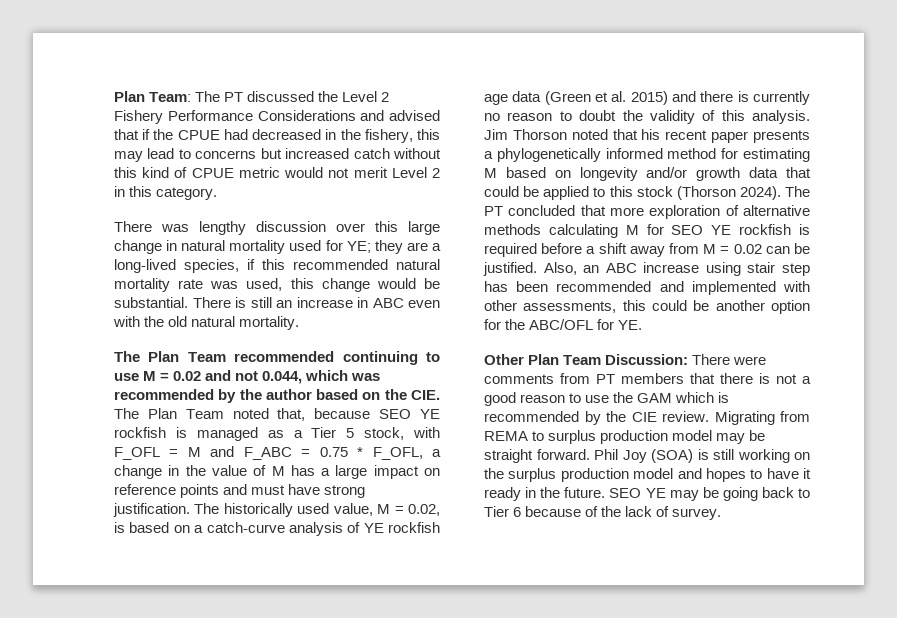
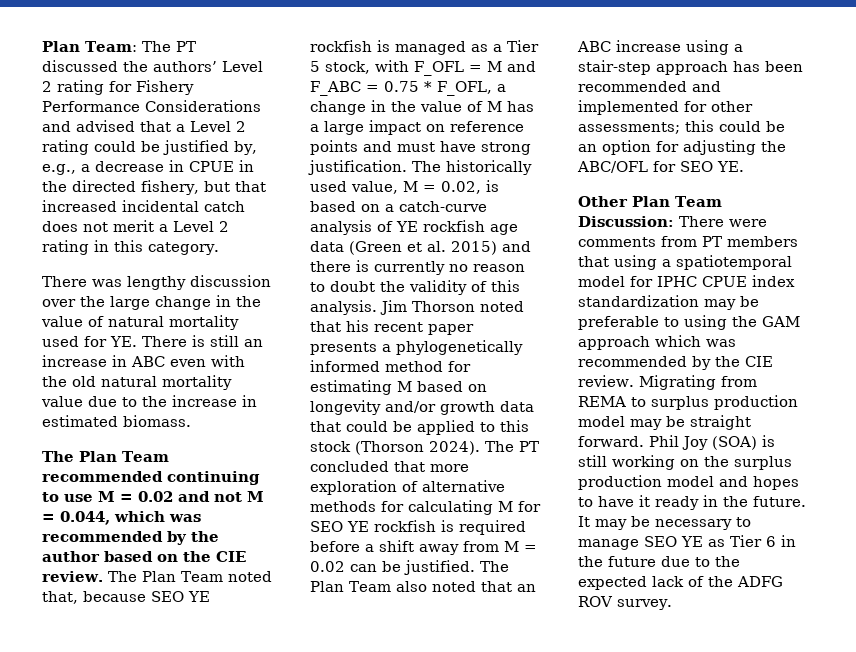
[342,91,390,102] Level 2 -> [153,61,263,72] [42,80,132,95] authors’ Level 2 rating for
[142,129,441,143] [114,148,442,162] [114,167,324,178] if the CPUE had decreased in the fishery, this may lead to concerns but increased catch without this kind of CPUE metric would -> [176,121,246,132] [42,140,257,155] [42,160,254,175] [42,180,266,195] [42,200,245,212] [42,221,78,232] a Level 2 rating could be justified by, e.g., a decrease in CPUE in the directed fishery, but that increased incidental catch does
[391,167,441,178] Level 2 -> [159,221,229,232] [42,240,89,255] a Level 2 rating
[375,221,398,232] this -> [80,296,105,307] the
(178, 245) none -> [236,296,261,307] [41,316,104,327] the value of
[346,240,441,254] [114,259,440,273] [114,278,440,292] [114,297,188,308] YE; they are a long-lived species, if this recommended natural mortality rate was used, this change would be substantial. -> [110,336,137,347] YE.
[239,316,300,330] mortality. -> [162,375,232,390] [41,395,257,407] [42,415,191,427] mortality value due to the increase in estimated biomass.
(259, 376) none -> [247,491,264,502] [42,514,55,522] M =
[410,390,440,400] CIE. -> [216,551,246,562] [42,571,103,582] CIE review.
(541, 229) none -> [381,501,404,512] for
[543,262,577,275] Also, -> [480,561,509,572] [310,581,512,592] The Plan Team also noted that
[747,262,810,276] stair step -> [734,44,743,52] [578,60,728,75] a stair-step approach
[783,281,810,292] [484,300,617,313] with other assessments, -> [684,101,753,112] [578,122,680,134] for other assessments;
[715,300,765,311] another -> [578,144,597,152] an
(501, 324) none -> [683,140,756,155] adjusting
(615, 324) none -> [680,161,713,172] SEO
[720,373,811,384] [484,392,730,406] there is not a good reason to use the GAM which is -> [614,255,792,270] [578,275,795,287] [578,295,759,310] [578,315,800,330] [578,335,736,350] using a spatiotemporal model for IPHC CPUE index standardization may be preferable to using the GAM approach which was
[609,487,810,501] [484,506,670,517] SEO YE may be going back to Tier 6 because of the lack of -> [578,516,751,530] [578,535,796,550] [578,556,740,567] [578,576,783,590] [578,596,613,607] It may be necessary to manage SEO YE as Tier 6 in the future due to the expected lack of the ADFG ROV

